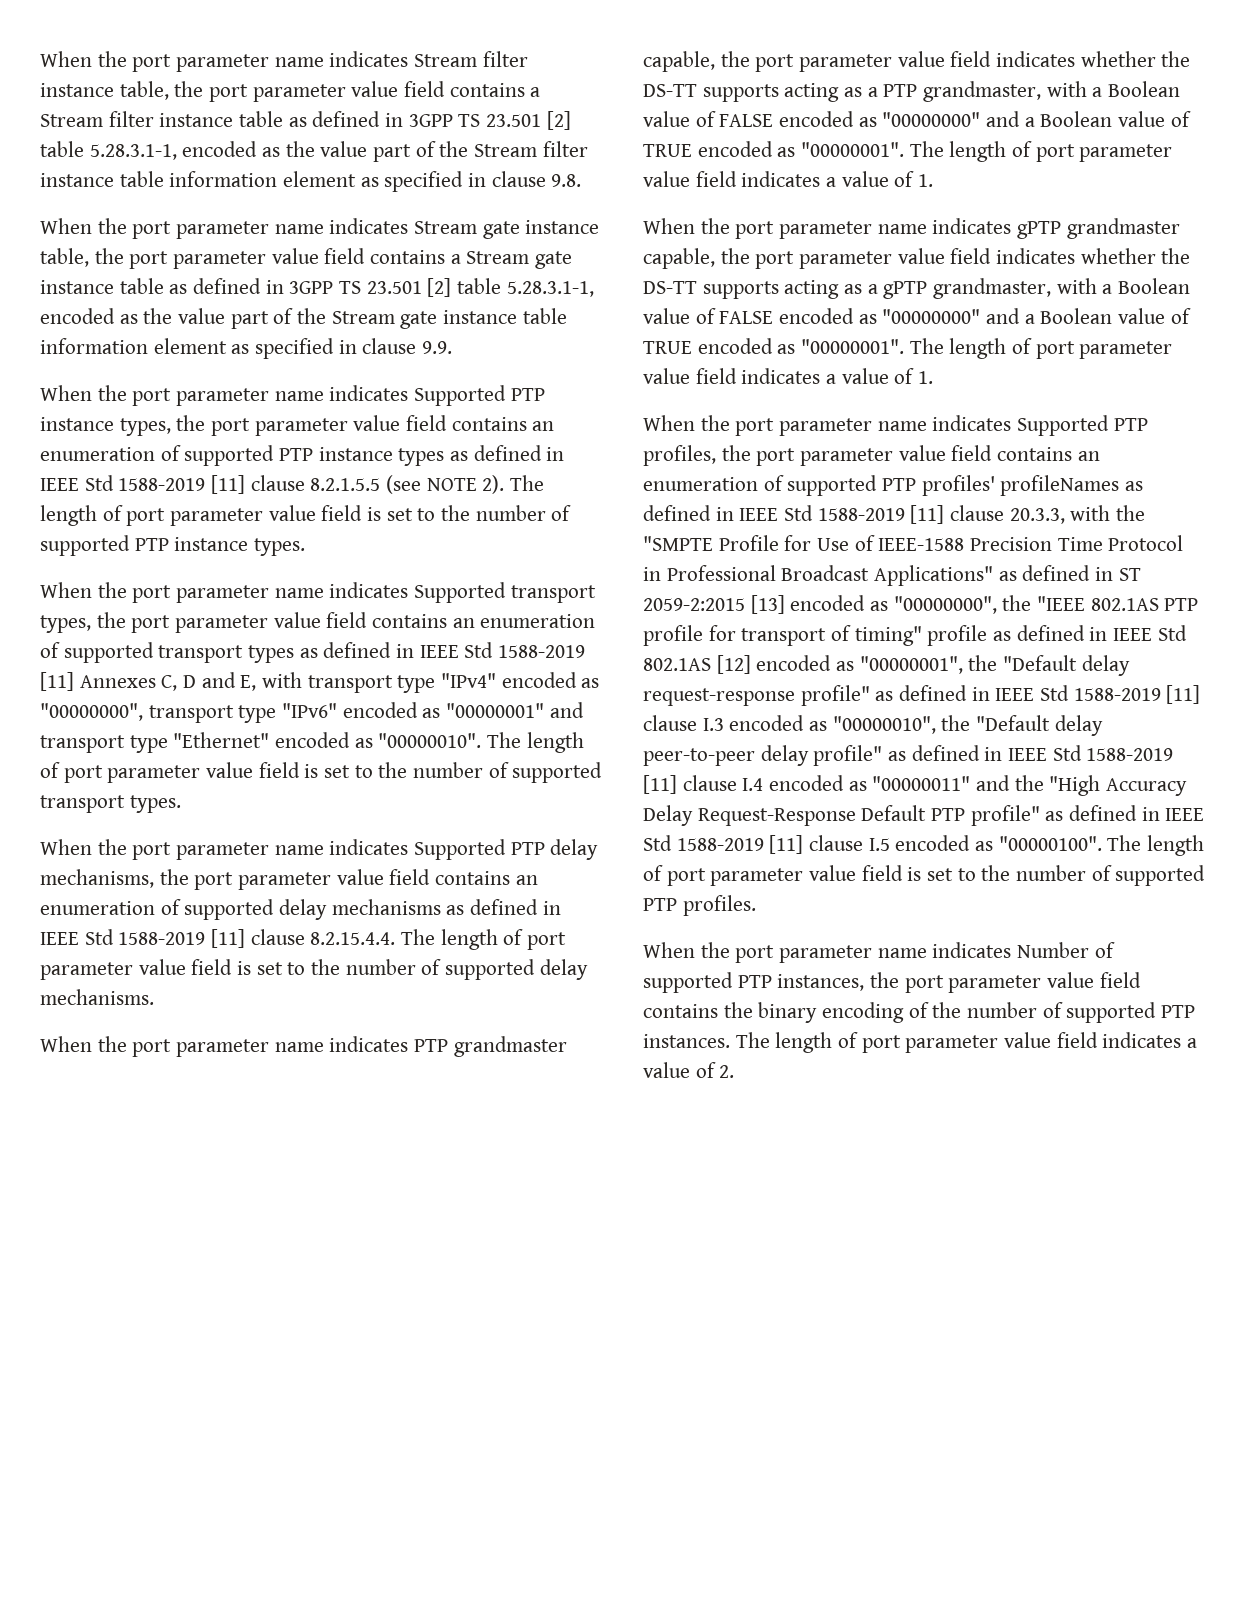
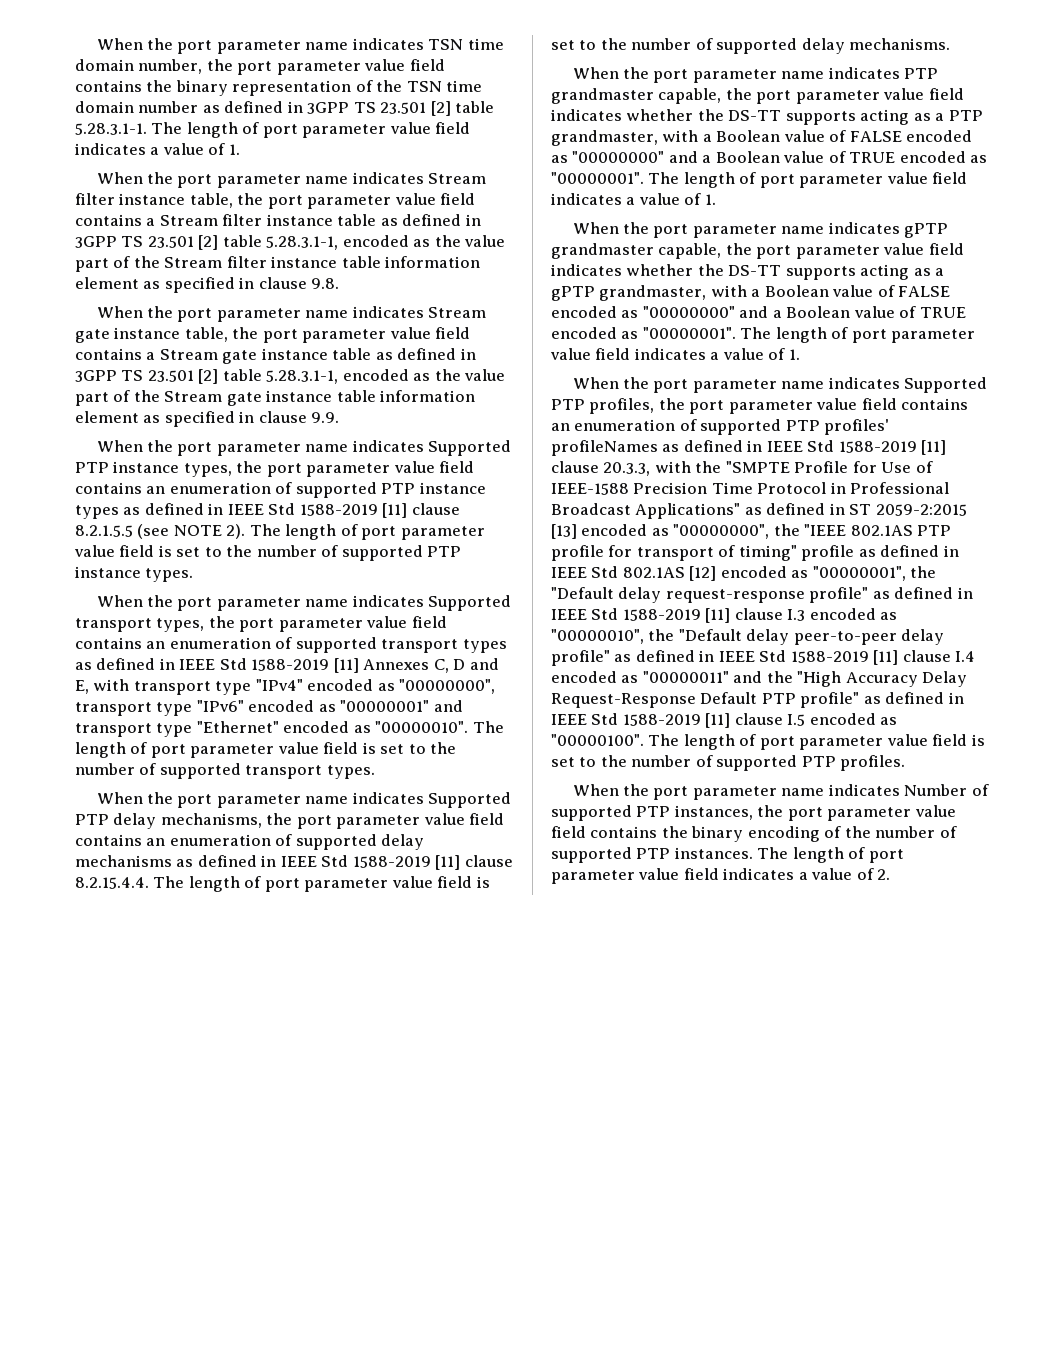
[40,51,409,72] When the port parameter name indicates -> [96,38,504,54] [75,59,445,75] [75,80,483,96] [75,101,495,116] [75,122,471,138] [75,143,240,155] [96,172,424,188] When the port parameter name indicates TSN time domain number, the port parameter value field contains the binary representation of the TSN time domain number as defined in 3GPP TS 23.501 [2] table 5.28.3.1-1. The length of port parameter value field indicates a value of 1. // When the port parameter name indicates

